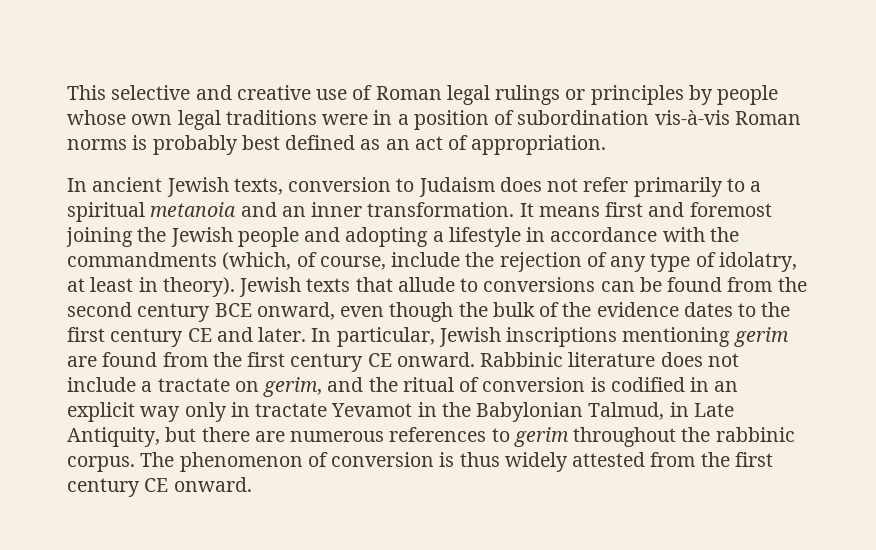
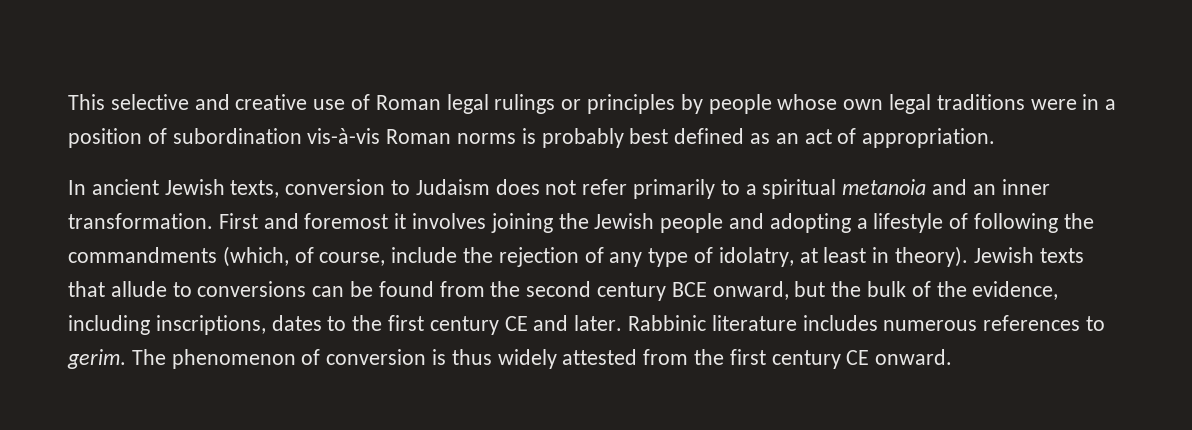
[519,202,772,217] It means first and foremost -> [218,213,487,229] First and foremost it involves
[526,227,705,242] in accordance with -> [949,213,1059,233] of following
[340,302,454,322] even though -> [794,281,826,297] but
[596,302,679,317] evidence -> [972,281,1059,300] [68,315,266,335] evidence, including inscriptions,
[311,327,789,347] [67,352,739,372] [67,377,739,397] [67,402,734,422] [67,427,795,447] [67,456,135,472] In particular, Jewish inscriptions mentioning gerim are found from the first century CE onward. Rabbinic literature does not include a tractate on gerim, and the ritual of conversion is codified in an explicit way only in tractate Yevamot in the Babylonian Talmud, in Late Antiquity, but there are numerous references to gerim throughout the rabbinic corpus. -> [628,315,1106,331] [67,349,126,369] Rabbinic literature includes numerous references to gerim.

